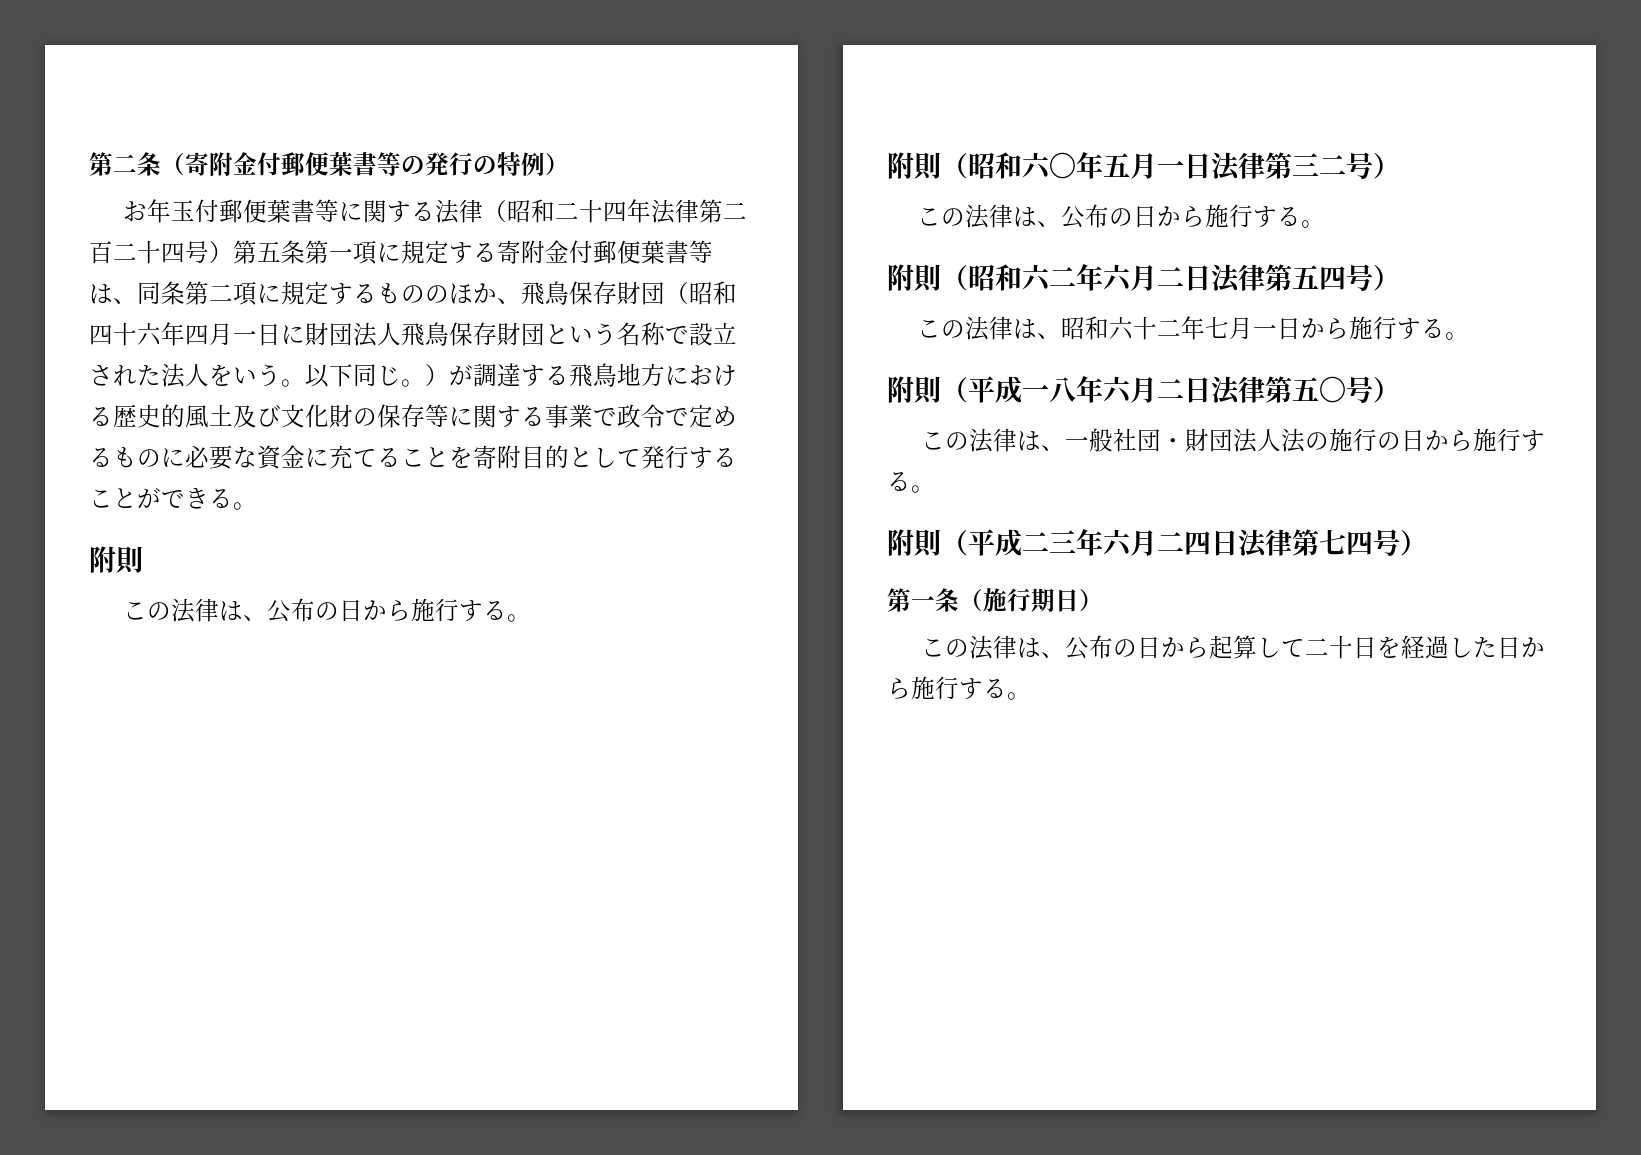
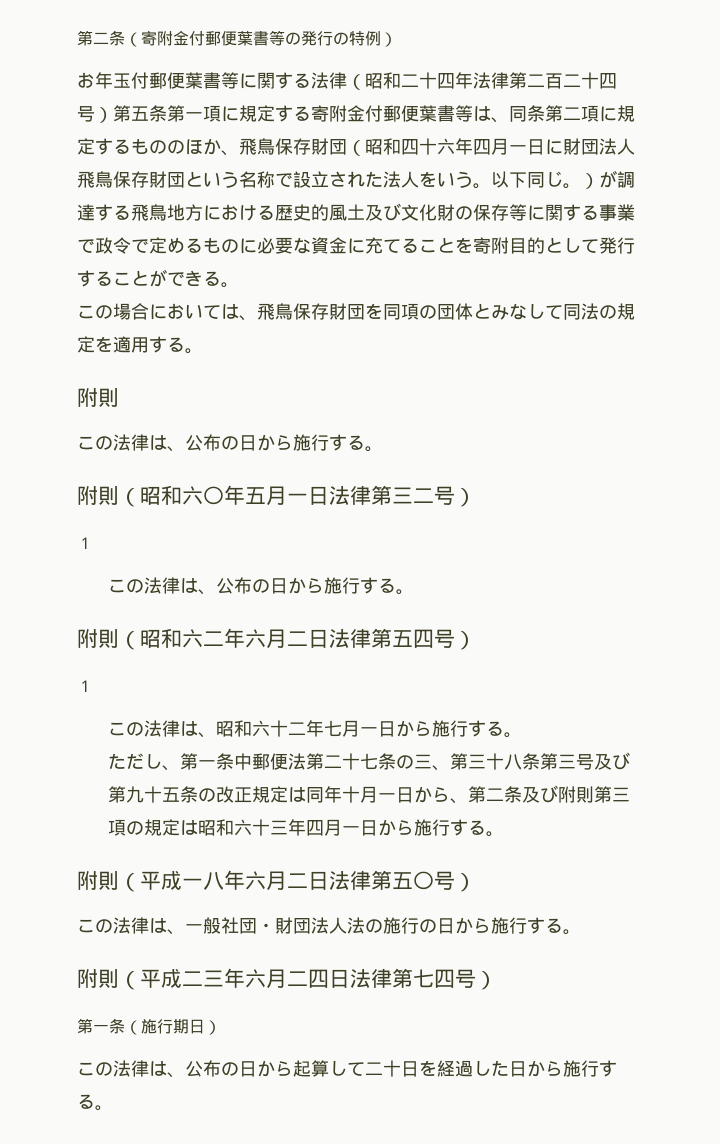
(257, 506) none -> [77,303,635,321] [77,336,203,354] // この場合においては、飛鳥保存財団を同項の団体とみなして同法の規定を適用する。
(1400, 166) none -> [77,537,93,549] // １
(1400, 278) none -> [77,680,93,692] // １
(1469, 336) none -> [107,752,630,771] [107,785,630,804] [107,819,504,837] // ただし、第一条中郵便法第二十七条の三、第三十八条第三号及び第九十五条の改正規定は同年十月一日から、第二条及び附則第三項の規定は昭和六十三年四月一日から施行する。

